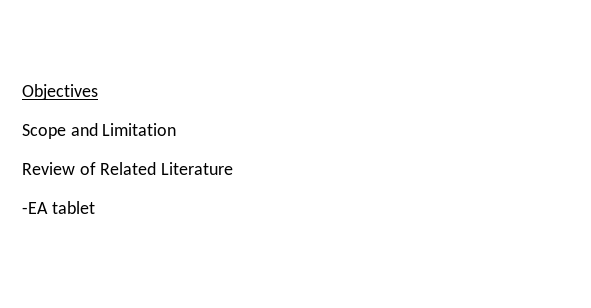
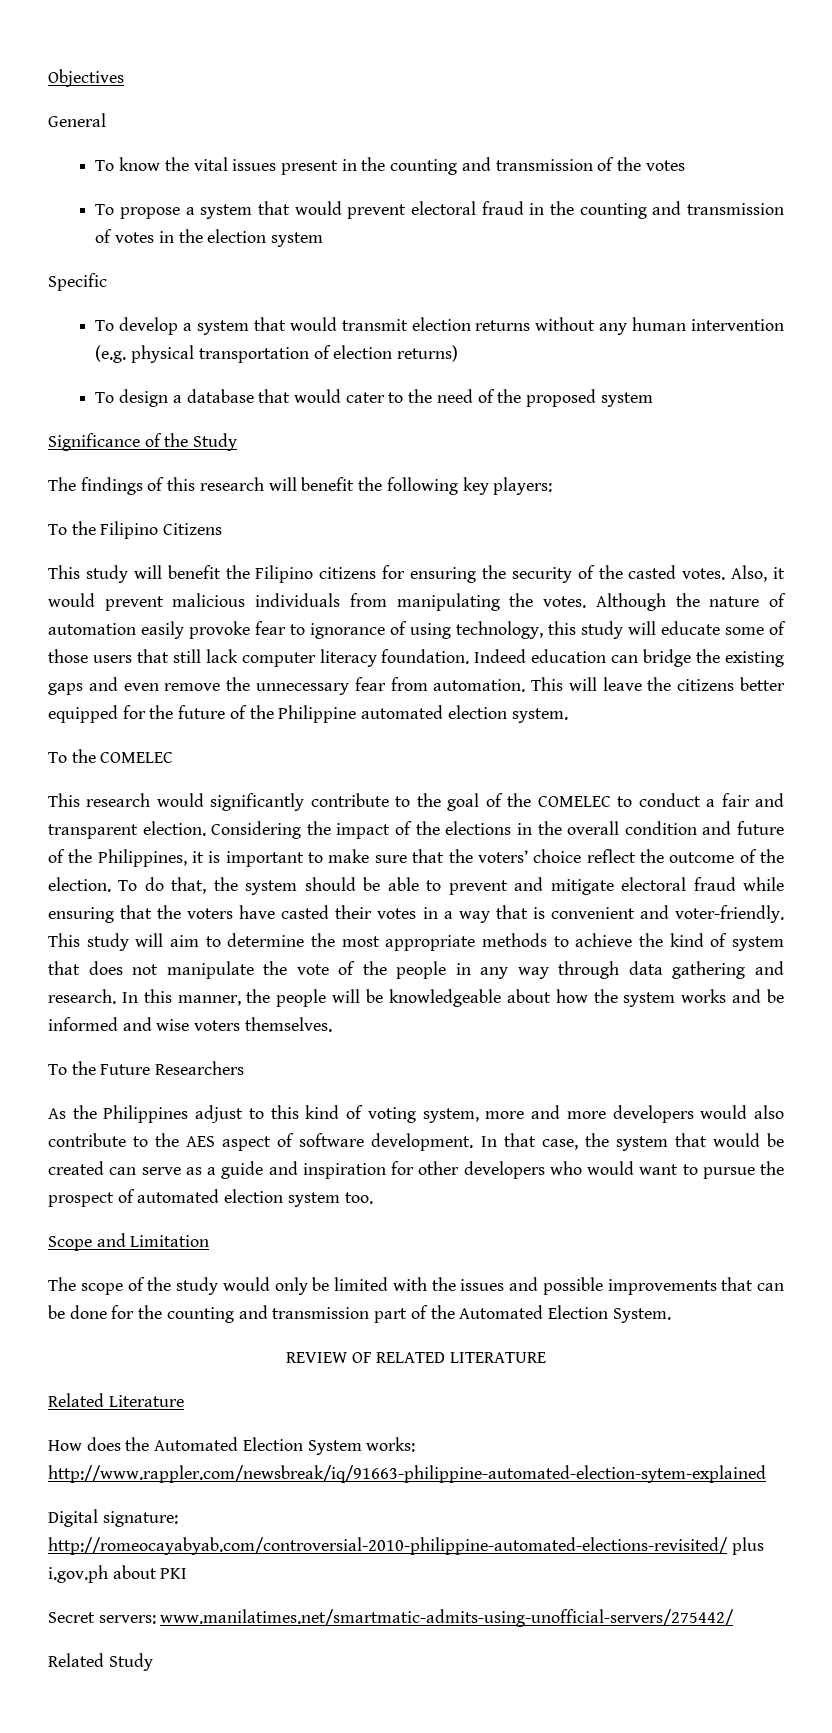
[22,123,177,139] [22,162,234,175] [22,201,95,214] Scope and Limitation // Review of Related Literature // -EA tablet -> [48,113,106,127] [95,157,685,175] [95,201,784,219] [95,229,323,247] [48,273,107,291] [95,317,784,335] [95,345,458,363] [95,389,653,407] [48,433,238,451] [48,477,553,495] [48,521,223,539] [48,565,785,583] [48,593,787,611] [48,621,786,639] [48,649,784,667] [48,677,786,695] [48,705,568,723] [48,749,174,763] [48,793,784,811] [48,821,785,839] [48,849,785,867] [48,877,784,895] [48,905,784,923] [48,933,784,951] [48,961,784,979] [48,989,785,1007] [48,1017,332,1032] [48,1061,245,1075] [48,1105,785,1123] [48,1133,785,1151] [48,1161,784,1179] [48,1189,373,1207] [48,1233,210,1251] [48,1277,784,1295] [48,1305,671,1323] [285,1352,547,1363] [48,1393,184,1407] [48,1437,416,1455] [48,1465,766,1483] [48,1509,178,1527] [48,1537,764,1555] [48,1565,188,1583] [48,1609,735,1627] [48,1653,153,1671] General // To know the vital issues present in the counting and transmission of the votes // To propose a system that would prevent electoral fraud in the counting and transmission of votes in the election system // Specific // To develop a system that would transmit election returns without any human intervention (e.g. physical transportation of election returns) // To design a database that would cater to the need of the proposed system // Significance of the Study // The findings of this research will benefit the following key players: // To the Filipino Citizens // This study will benefit the Filipino citizens for ensuring the security of the casted votes. Also, it would prevent malicious individuals from manipulating the votes. Although the nature of automation easily provoke fear to ignorance of using technology, this study will educate some of those users that still lack computer literacy foundation. Indeed education can bridge the existing gaps and even remove the unnecessary fear from automation. This will leave the citizens better equipped for the future of the Philippine automated election system. // To the COMELEC // This research would significantly contribute to the goal of the COMELEC to conduct a fair and transparent election. Considering the impact of the elections in the overall condition and future of the Philippines, it is important to make sure that the voters’ choice reflect the outcome of the election. To do that, the system should be able to prevent and mitigate electoral fraud while ensuring that the voters have casted their votes in a way that is convenient and voter-friendly. This study will aim to determine the most appropriate methods to achieve the kind of system that does not manipulate the vote of the people in any way through data gathering and research. In this manner, the people will be knowledgeable about how the system works and be informed and wise voters themselves. // To the Future Researchers // As the Philippines adjust to this kind of voting system, more and more developers would also contribute to the AES aspect of software development. In that case, the system that would be created can serve as a guide and inspiration for other developers who would want to pursue the prospect of automated election system too. // Scope and Limitation // The scope of the study would only be limited with the issues and possible improvements that can be done for the counting and transmission part of the Automated Election System. // REVIEW OF RELATED LITERATURE // Related Literature // How does the Automated Election System works: http://www.rappler.com/newsbreak/iq/91663-philippine-automated-election-sytem-explained // Digital signature: http://romeocayabyab.com/controversial-2010-philippine-automated-elections-revisited/ plus i.gov.ph about PKI // Secret servers: www.manilatimes.net/smartmatic-admits-using-unofficial-servers/275442/ // Related Study

